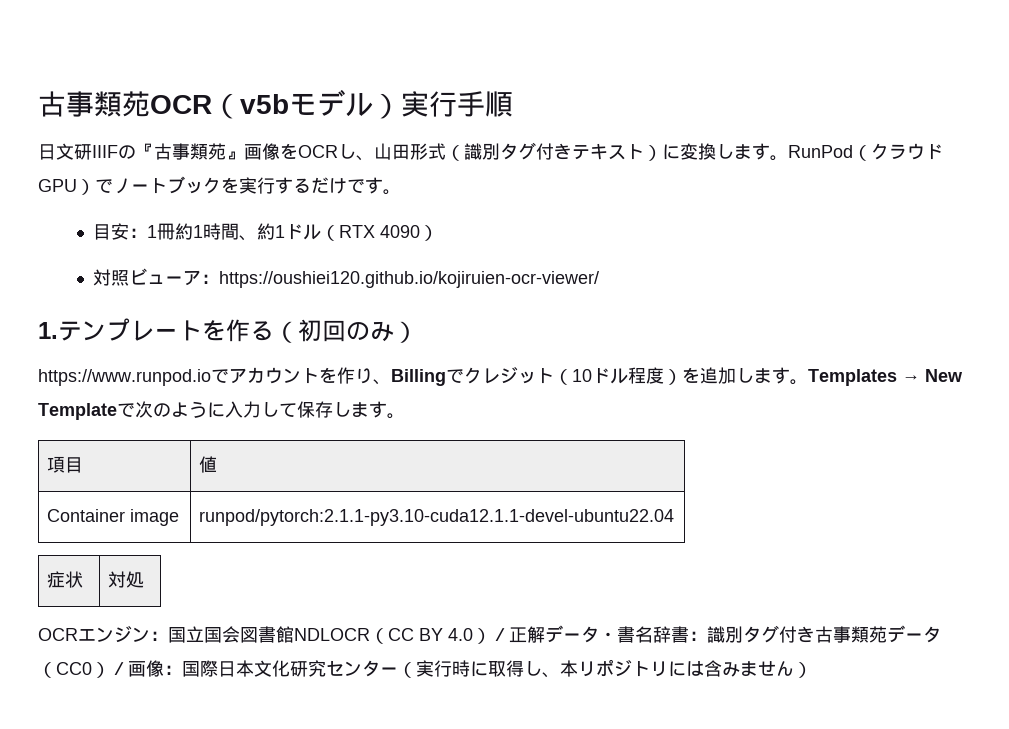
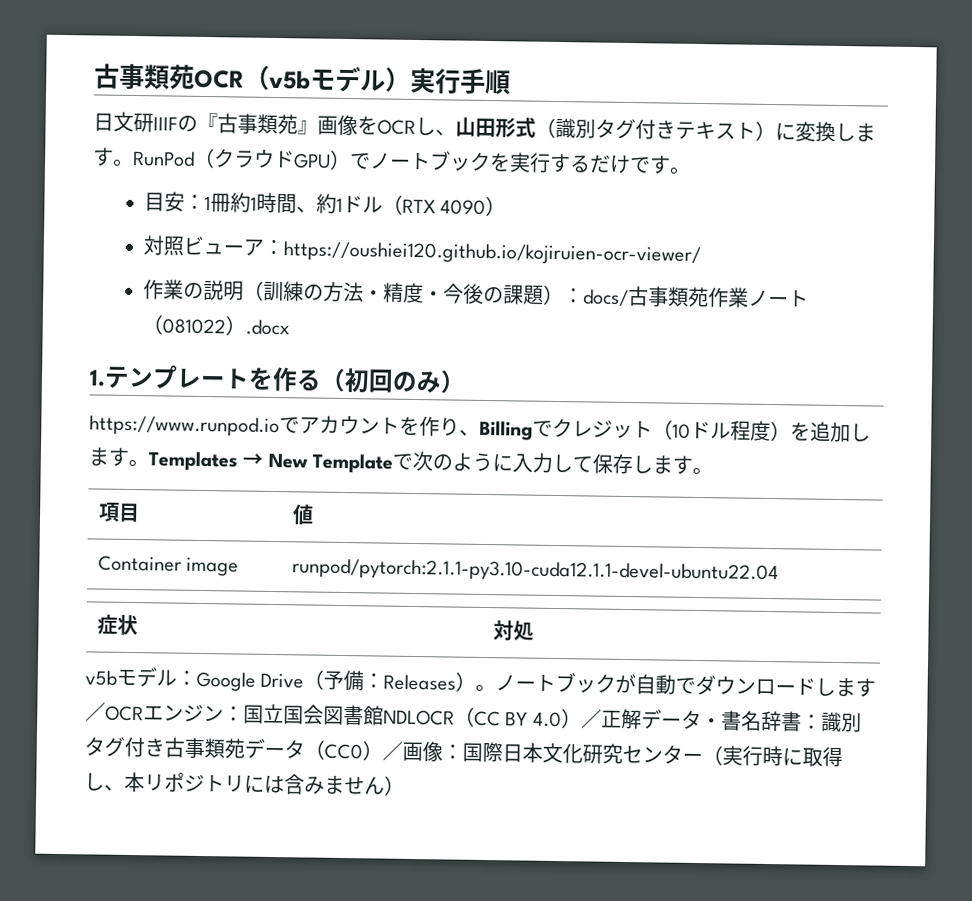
(599, 279) none -> [142,279,809,308] [141,314,290,336] // 作業の説明（訓練の方法・精度・今後の課題）：docs/古事類苑作業ノート（081022）.docx
(144, 579) none -> [85,667,877,698] [85,702,106,722] v5bモデル：Google Drive（予備：Releases）。ノートブックが自動でダウンロードします／

